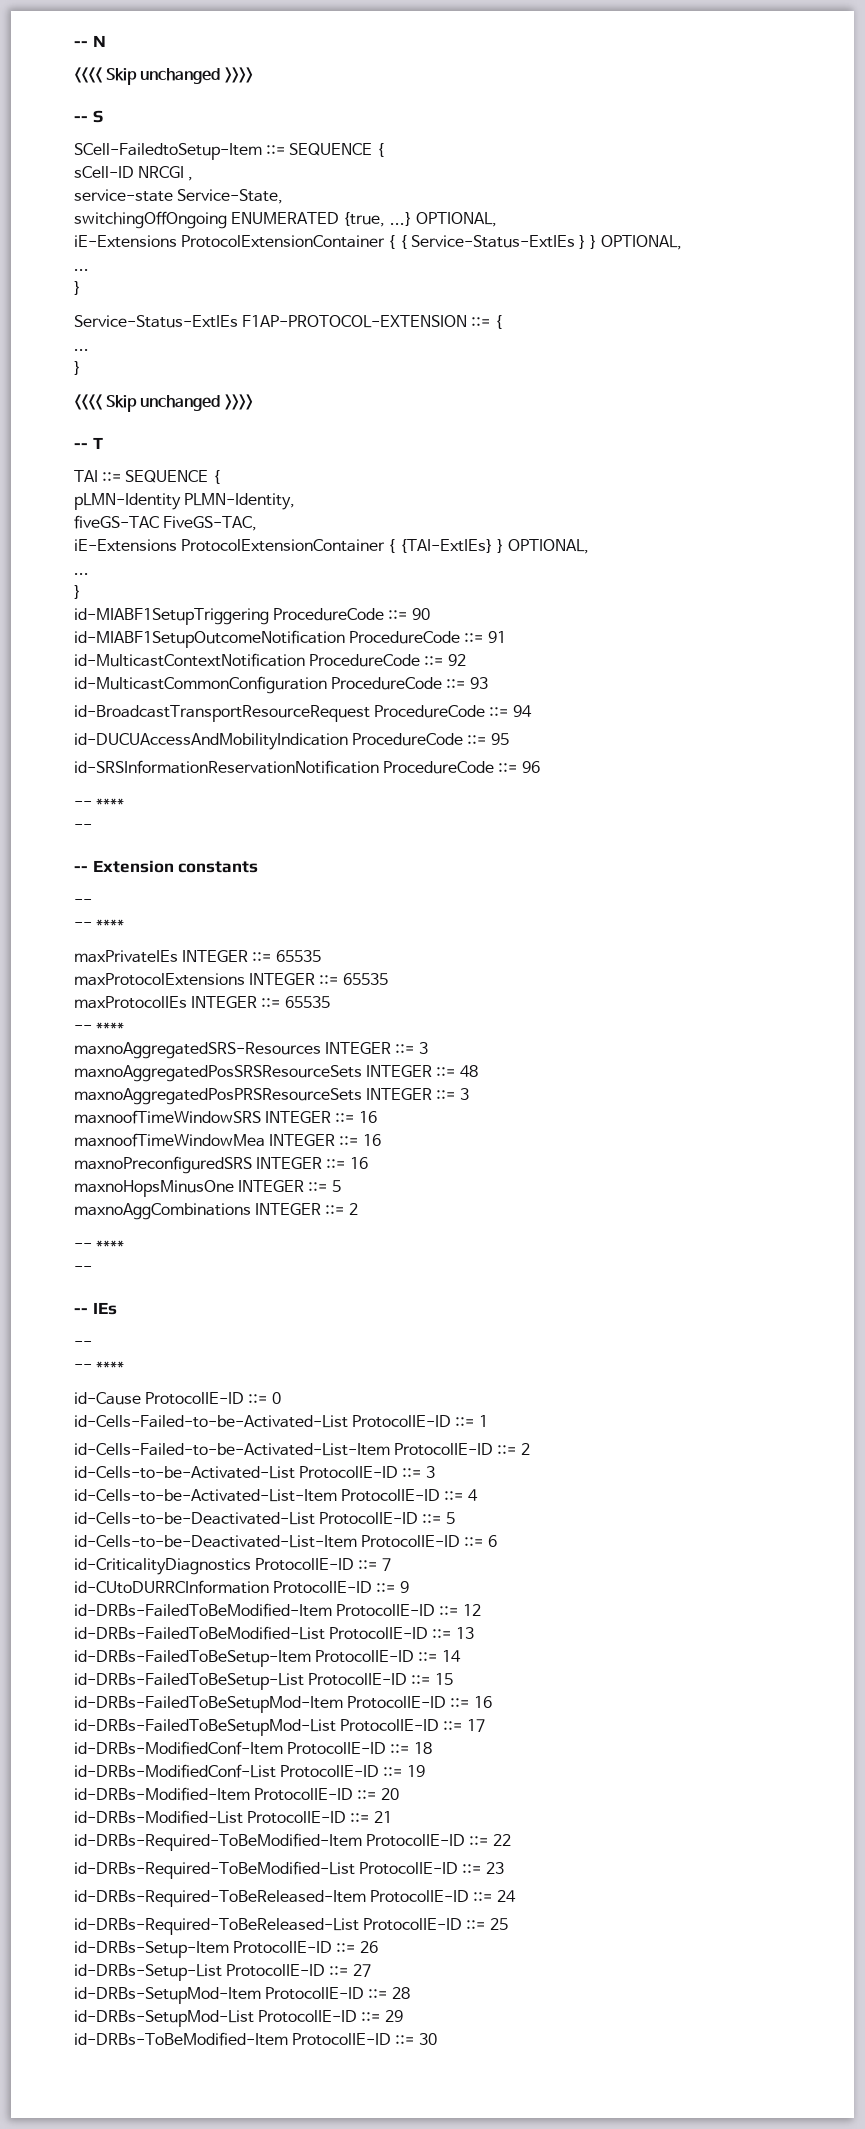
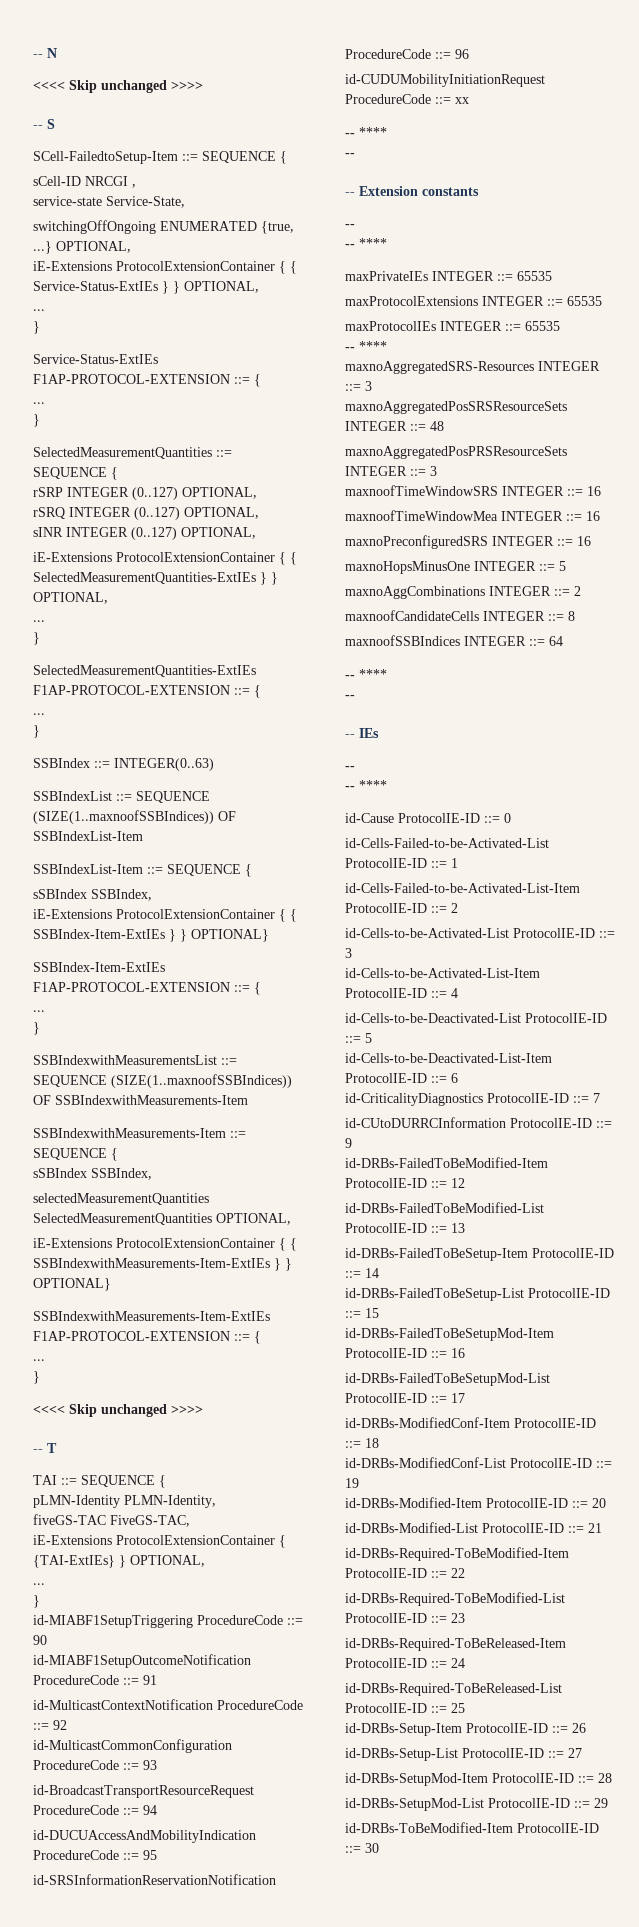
(81, 368) none -> [33,447,232,459] [33,467,118,480] [33,487,257,500] [33,507,259,520] [33,527,256,540] [33,552,297,565] [33,572,278,585] [33,592,108,604] [33,620,45,622] [33,632,40,645] [33,665,256,677] [33,685,261,698] [33,713,45,715] [33,725,40,738] [33,758,214,771] [33,791,210,803] [33,810,236,824] [33,831,143,841] [33,864,252,877] [33,889,152,901] [33,909,297,922] [33,929,269,942] [33,962,165,972] [33,982,261,995] [33,1010,45,1012] [33,1022,40,1035] [33,1055,237,1065] [33,1074,292,1088] [33,1095,248,1105] [33,1128,246,1138] [33,1148,118,1161] [33,1168,152,1180] [33,1193,209,1205] [33,1213,291,1225] [33,1238,297,1251] [33,1258,292,1271] [33,1278,111,1291] [33,1311,270,1321] [33,1331,261,1344] [33,1359,45,1361] [33,1371,40,1384] // SelectedMeasurementQuantities ::= SEQUENCE { // rSRP INTEGER (0..127) OPTIONAL, // rSRQ INTEGER (0..127) OPTIONAL, // sINR INTEGER (0..127) OPTIONAL, // iE-Extensions ProtocolExtensionContainer { { SelectedMeasurementQuantities-ExtIEs } } OPTIONAL, // ... // } // SelectedMeasurementQuantities-ExtIEs F1AP-PROTOCOL-EXTENSION ::= { // ... // } // SSBIndex ::= INTEGER(0..63) // SSBIndexList ::= SEQUENCE (SIZE(1..maxnoofSSBIndices)) OF SSBIndexList-Item // SSBIndexList-Item ::= SEQUENCE { // sSBIndex SSBIndex, // iE-Extensions ProtocolExtensionContainer { { SSBIndex-Item-ExtIEs } } OPTIONAL} // SSBIndex-Item-ExtIEs F1AP-PROTOCOL-EXTENSION ::= { // ... // } // SSBIndexwithMeasurementsList ::= SEQUENCE (SIZE(1..maxnoofSSBIndices)) OF SSBIndexwithMeasurements-Item // SSBIndexwithMeasurements-Item ::= SEQUENCE { // sSBIndex SSBIndex, // selectedMeasurementQuantities SelectedMeasurementQuantities OPTIONAL, // iE-Extensions ProtocolExtensionContainer { { SSBIndexwithMeasurements-Item-ExtIEs } } OPTIONAL} // SSBIndexwithMeasurements-Item-ExtIEs F1AP-PROTOCOL-EXTENSION ::= { // ... // }
(540, 767) none -> [345,74,545,87] [345,94,469,104] // id-CUDUMobilityInitiationRequest ProcedureCode ::= xx
(358, 1209) none -> [345,610,575,621] [345,635,563,646] // maxnoofCandidateCells INTEGER ::= 8 // maxnoofSSBIndices INTEGER ::= 64

